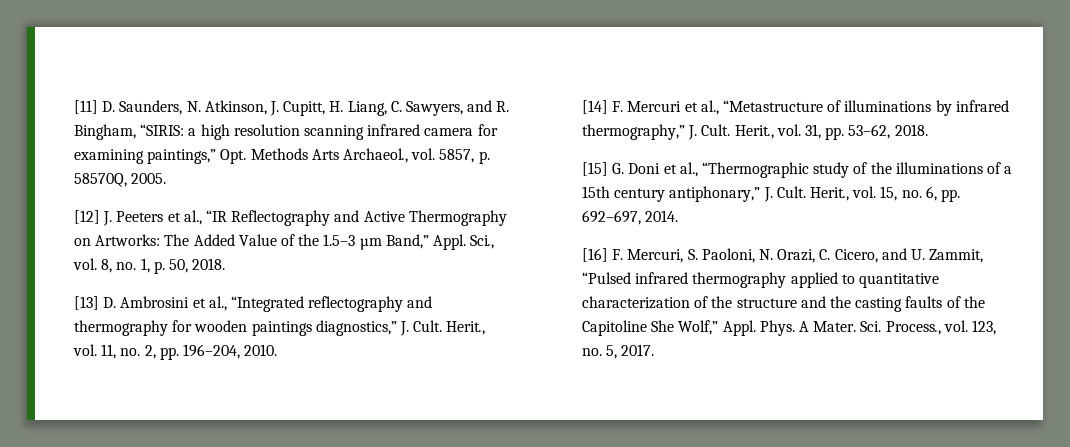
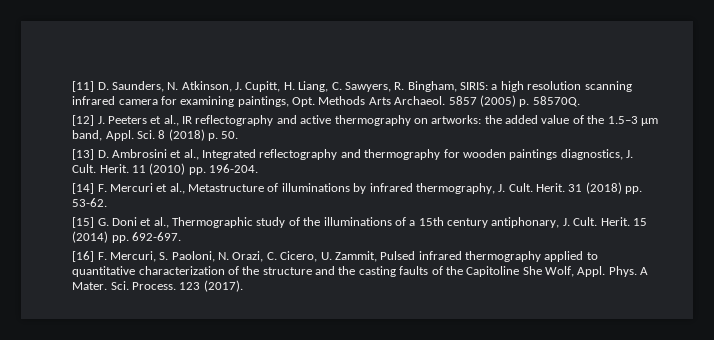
[467,100,493,112] and -> (391, 87) none
[140,124,185,136] “SIRIS: -> [459,82,488,90] SIRIS:
[147,149,217,164] paintings,” -> [237,96,289,107] paintings,
[342,148,490,164] [74,173,167,187] Archaeol., vol. 5857, p. 58570Q, 2005. -> [394,95,580,107] Archaeol. 5857 (2005) p. 58570Q.
[205,210,507,226] [74,234,495,250] [73,258,226,274] “IR Reflectography and Active Thermography on Artworks: The Added Value of the 1.5–3 µm Band,” Appl. Sci., vol. 8, no. 1, p. 50, 2018. -> [181,115,658,126] [72,129,239,141] IR reflectography and active thermography on artworks: the added value of the 1.5–3 µm band, Appl. Sci. 8 (2018) p. 50.
[230,296,304,312] “Integrated -> [201,149,256,160] Integrated
[315,320,486,336] [73,344,278,360] diagnostics,” J. Cult. Herit., vol. 11, no. 2, pp. 196–204, 2010. -> [560,149,633,160] [72,163,258,175] diagnostics, J. Cult. Herit. 11 (2010) pp. 196-204.
[722,100,823,112] “Metastructure -> [187,184,264,192] Metastructure
[582,124,928,140] thermography,” J. Cult. Herit., vol. 31, pp. 53–62, 2018. -> [415,182,643,194] [72,198,108,207] thermography, J. Cult. Herit. 31 (2018) pp. 53-62.
[701,162,809,178] “Thermographic -> [171,217,253,228] Thermographic
[669,186,960,202] [582,210,679,225] antiphonary,” J. Cult. Herit., vol. 15, no. 6, pp. 692–697, 2014. -> [491,217,647,228] [72,231,181,243] antiphonary, J. Cult. Herit. 15 (2014) pp. 692-697.
[881,248,907,260] and -> (318, 256) none
[582,272,632,284] “Pulsed -> [380,251,416,260] Pulsed
[678,320,719,335] Wolf,” -> [544,266,574,277] Wolf,
[885,320,996,335] [582,344,655,359] Process., vol. 123, no. 5, 2017. -> [131,280,243,292] Process. 123 (2017).

